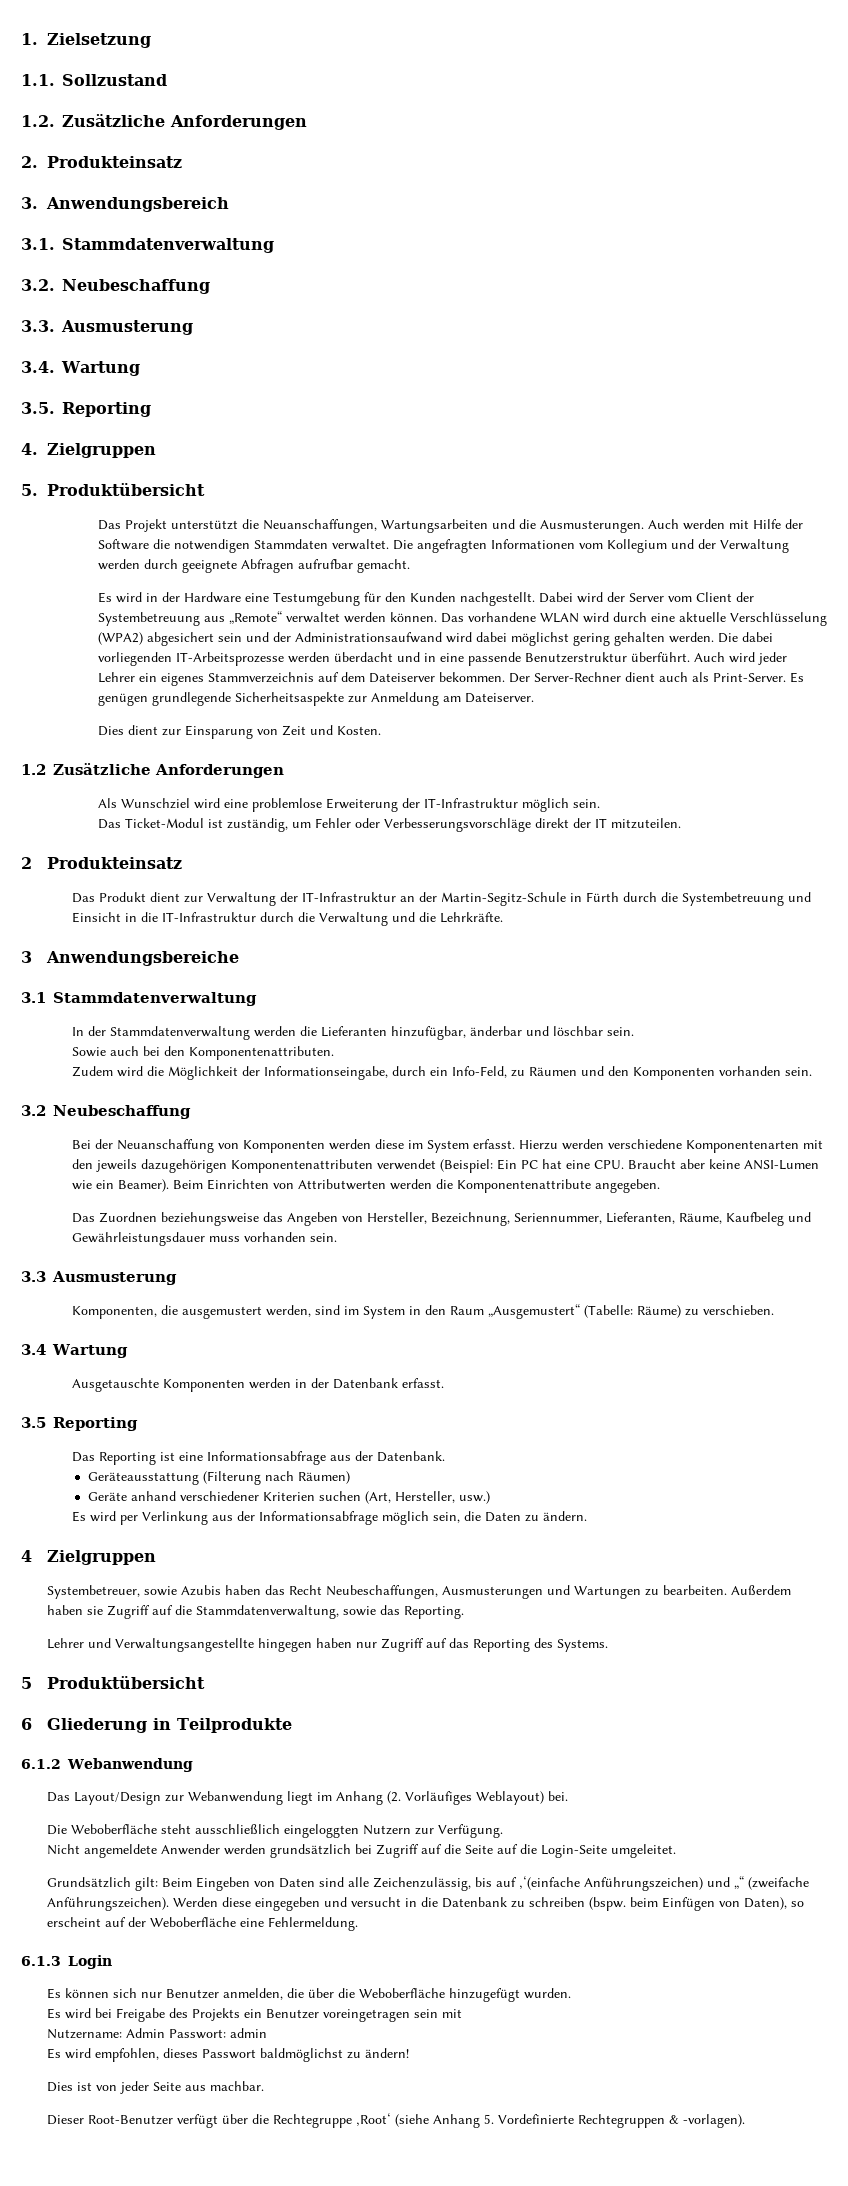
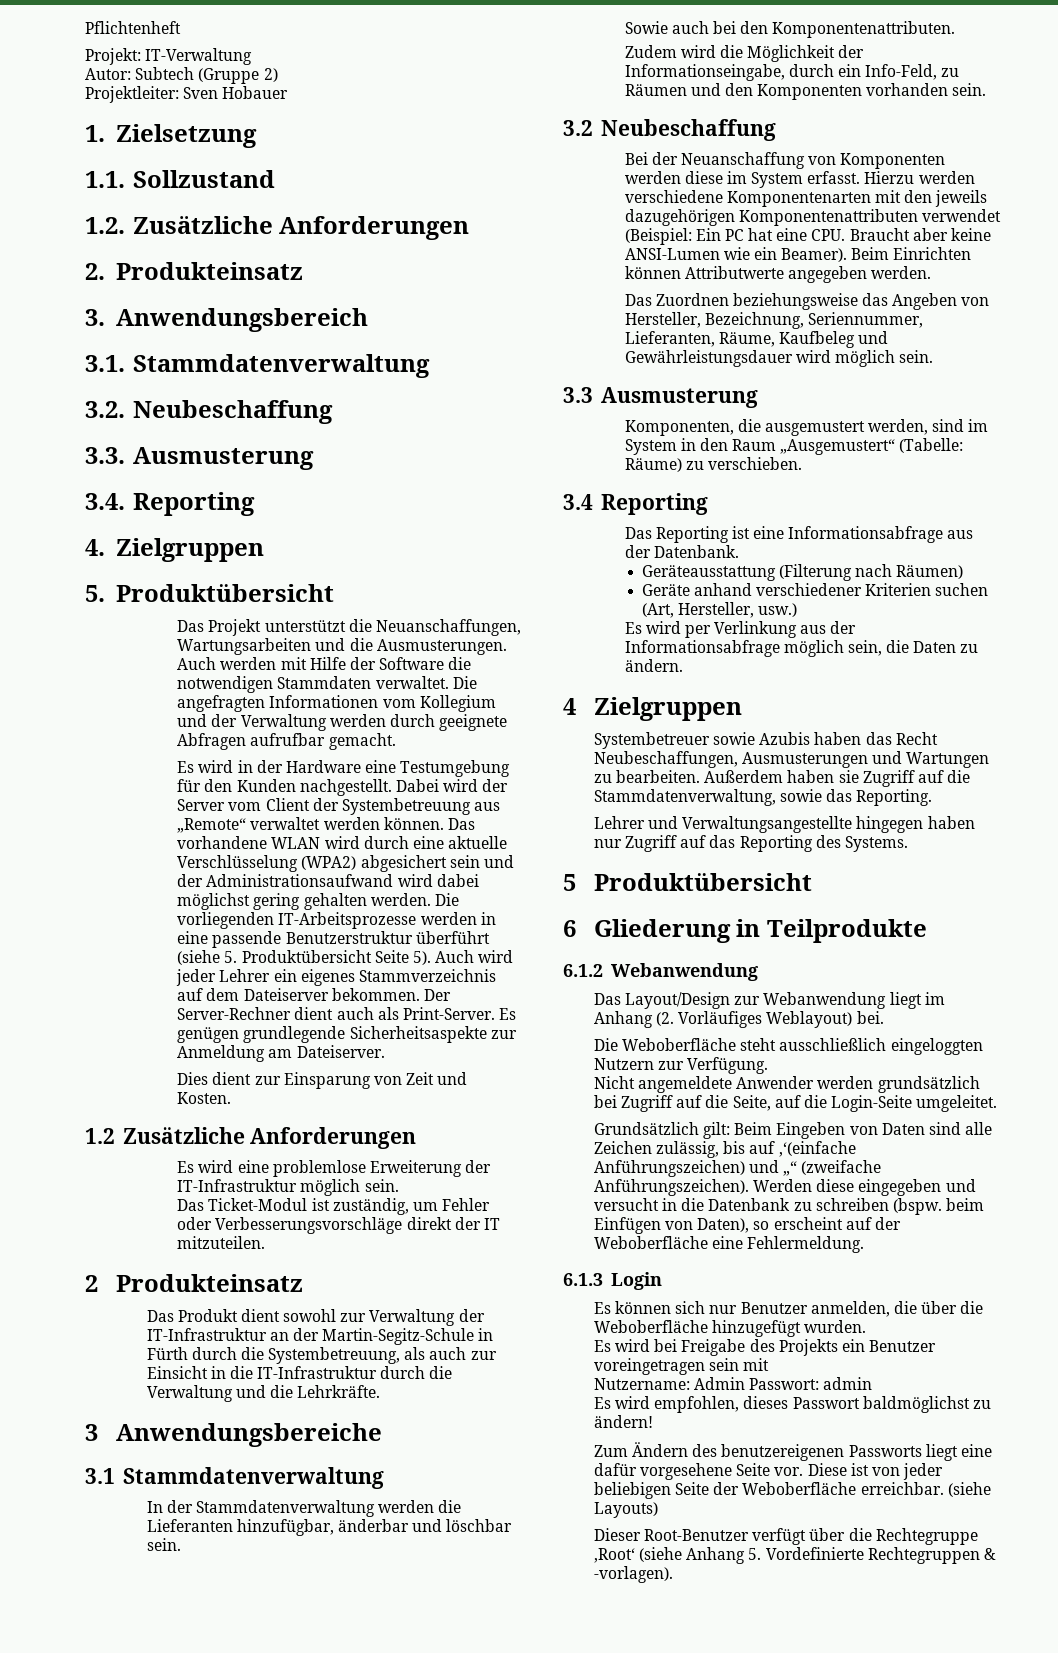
(21, 39) none -> [85,21,181,34] [85,48,253,65] [85,67,278,84] [85,86,289,103] Pflichtenheft // Projekt: IT-Verwaltung // Autor: Subtech (Gruppe 2) // Projektleiter: Sven Hobauer //
[61,361,140,376] [21,402,55,414] Wartung // 3.5. -> (125, 501) none
[741,632,773,642] dabei -> (460, 899) none
[333,652,420,662] überdacht und -> (477, 918) none
[630,652,690,662] überführt. -> [415,931,490,944] [177,950,432,965] überführt (siehe 5. Produktübersicht Seite 5).
[97,798,190,809] Als Wunschziel -> [177,1161,195,1173] Es
(181, 897) none -> [283,1309,337,1322] sowohl
[682,892,812,906] Systembetreuung und -> [268,1347,497,1364] Systembetreuung, als auch zur
[273,1179,661,1193] von Attributwerten werden die Komponentenattribute angegeben. -> [624,266,932,283] können Attributwerte angegeben werden.
[209,1232,307,1242] muss vorhanden -> [795,350,895,367] wird möglich
[52,1344,128,1358] [72,1378,445,1392] [21,1417,46,1428] Wartung // Ausgetauschte Komponenten werden in der Datenbank erfasst. // 3.5 -> (593, 502) none
[46,1585,140,1599] Systembetreuer, -> [593,732,710,749] Systembetreuer
[464,1845,493,1854] Seite -> [732,1095,771,1111] Seite,
[372,1877,471,1891] Zeichenzulässig, -> [593,1141,719,1158] Zeichen zulässig,
[46,2081,264,2094] Dies ist von jeder Seite aus machbar. -> [593,1442,992,1461] [593,1463,944,1480] [593,1482,991,1499] [593,1502,658,1518] Zum Ändern des benutzereigenen Passworts liegt eine dafür vorgesehene Seite vor. Diese ist von jeder beliebigen Seite der Weboberfläche erreichbar. (siehe Layouts)

